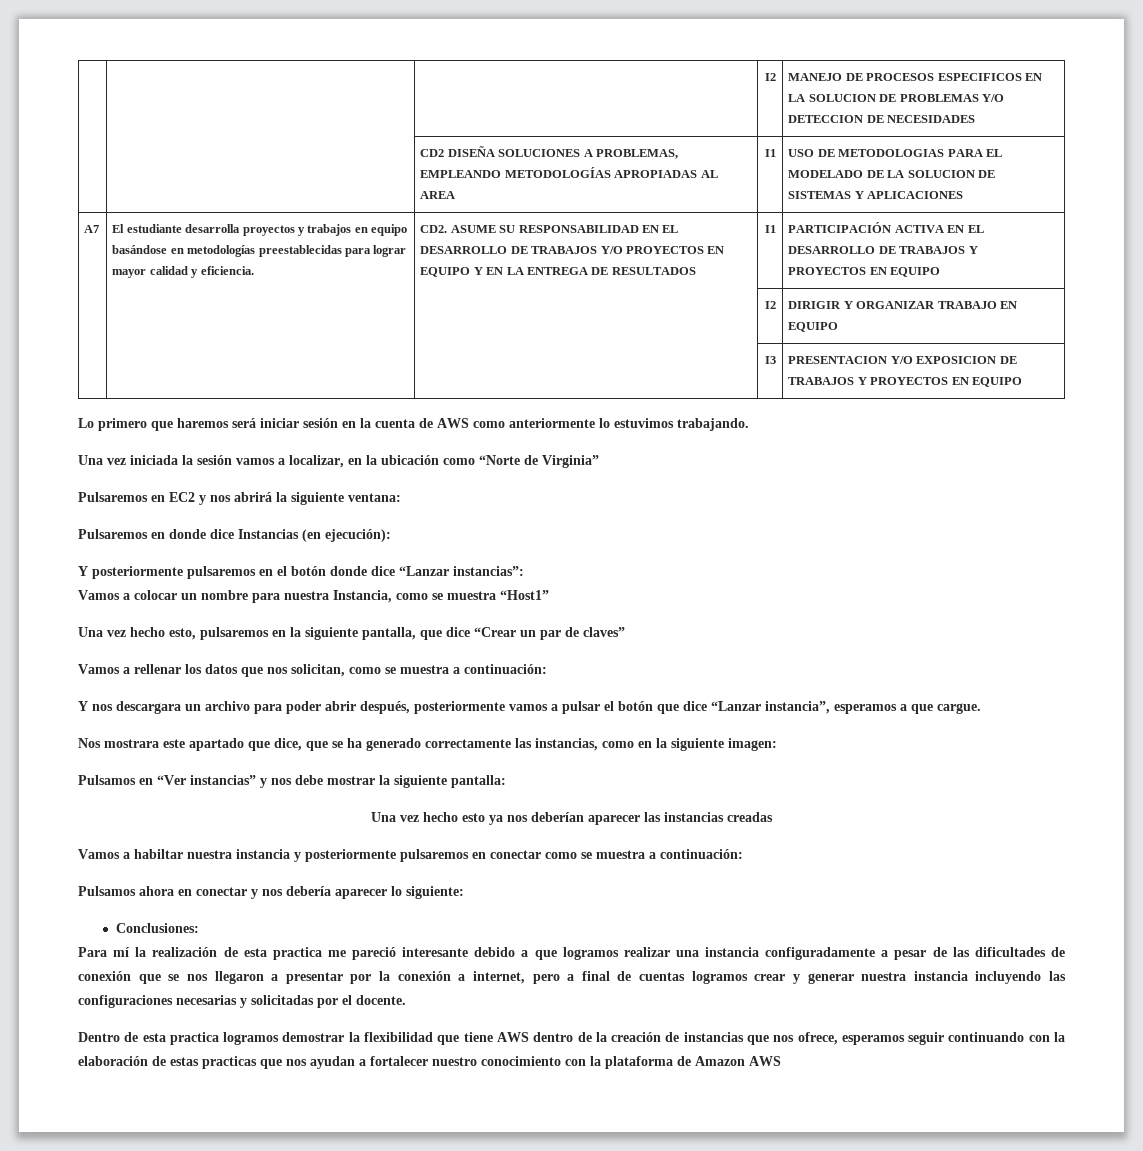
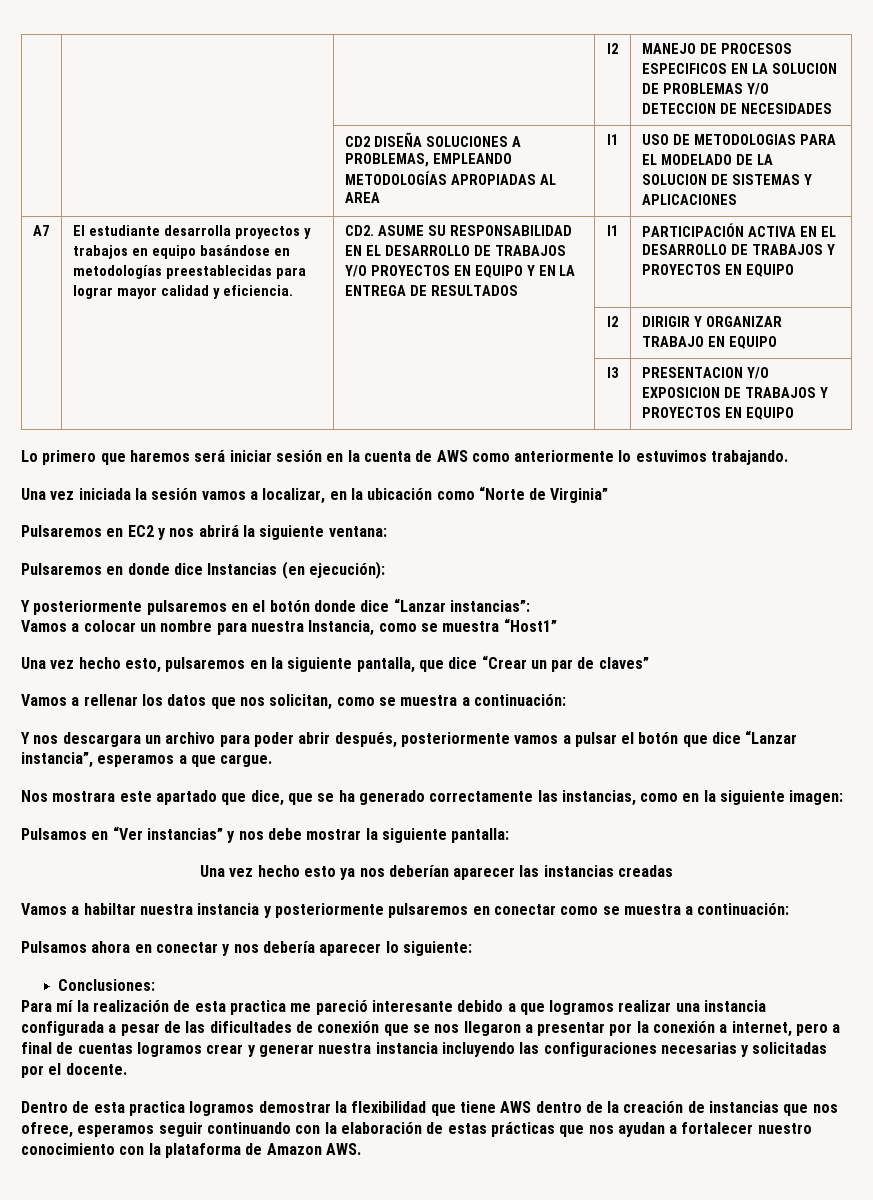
[765,947,876,960] configuradamente -> [21,1021,104,1036] configurada
[202,1056,257,1069] practicas -> [490,1122,555,1137] prácticas
[749,1056,781,1066] AWS -> [325,1143,361,1155] AWS.

